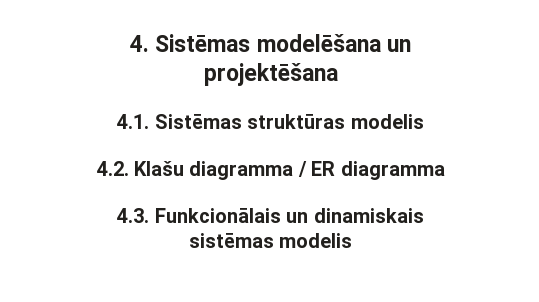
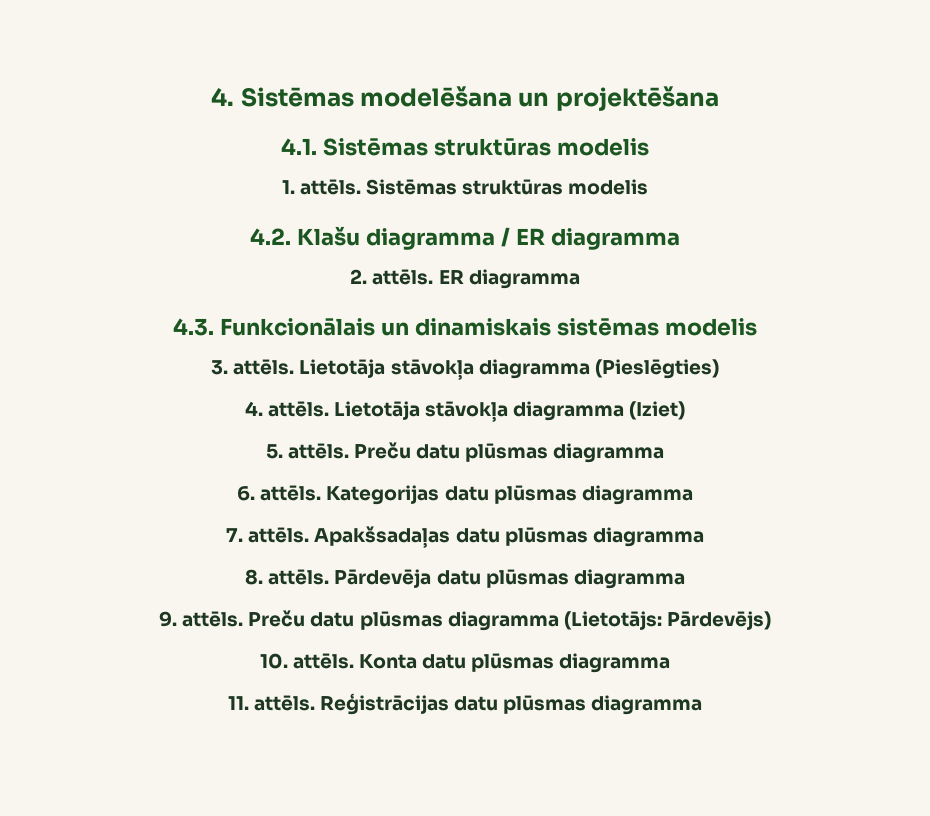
(424, 121) none -> [281,179,649,195] // 1. attēls. Sistēmas struktūras modelis
(445, 170) none -> [350,269,580,289] // 2. attēls. ER diagramma
(353, 240) none -> [211,359,719,380] [244,401,686,422] [265,442,665,463] [237,485,693,505] [226,526,704,548] [245,569,685,589] [159,610,771,631] [259,653,671,673] [227,693,703,715] // 3. attēls. Lietotāja stāvokļa diagramma (Pieslēgties) // 4. attēls. Lietotāja stāvokļa diagramma (Iziet) // 5. attēls. Preču datu plūsmas diagramma // 6. attēls. Kategorijas datu plūsmas diagramma // 7. attēls. Apakšsadaļas datu plūsmas diagramma // 8. attēls. Pārdevēja datu plūsmas diagramma // 9. attēls. Preču datu plūsmas diagramma (Lietotājs: Pārdevējs) // 10. attēls. Konta datu plūsmas diagramma // 11. attēls. Reģistrācijas datu plūsmas diagramma

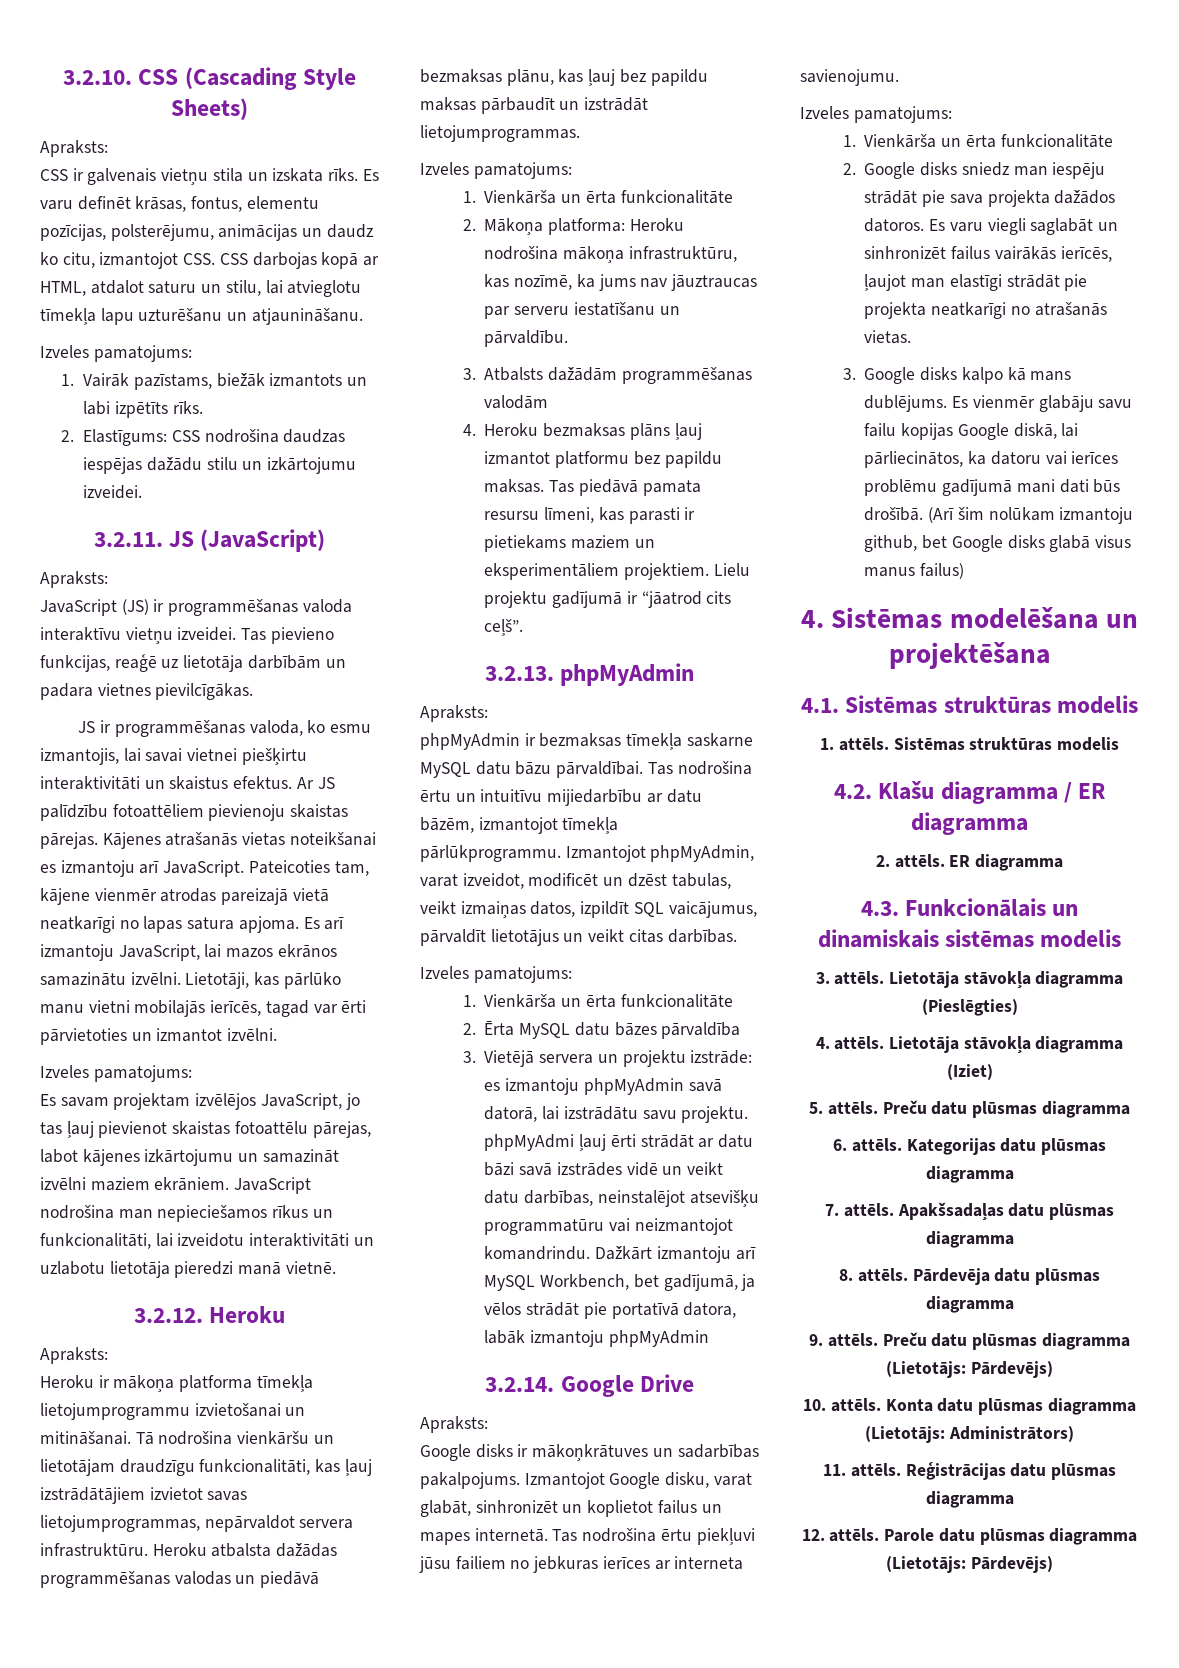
(211, 96) none -> [62,67,357,90] [171,98,248,120] [40,140,108,157] [40,168,379,185] [40,196,319,212] [40,224,373,241] [40,252,380,269] [40,280,362,297] [40,308,363,325] [40,345,192,362] [61,373,367,390] [83,401,203,418] [61,429,346,446] [83,457,356,474] [83,485,143,499] [93,529,326,552] [40,571,108,588] [40,599,352,616] [40,627,334,644] [40,654,346,672] [40,683,254,700] [78,720,372,737] [40,748,307,765] [40,776,335,790] [40,804,349,821] [40,832,376,849] [40,860,369,877] [40,888,329,905] [40,916,345,933] [40,944,337,961] [40,972,341,989] [40,1000,367,1017] [40,1028,278,1045] [40,1065,192,1082] [40,1093,360,1110] [40,1121,371,1138] [40,1149,339,1166] [40,1177,312,1194] [40,1205,333,1222] [40,1233,374,1249] [40,1261,336,1278] [133,1306,286,1323] [40,1347,108,1364] [40,1375,313,1392] [40,1403,306,1420] [40,1431,334,1445] [40,1459,372,1476] [40,1487,248,1504] [40,1515,354,1532] [40,1543,338,1557] [40,1571,320,1588] [420,69,708,86] [420,97,649,114] [420,125,580,142] [420,162,572,179] [462,190,733,204] [462,218,684,235] [484,246,737,263] [484,274,757,291] [484,302,680,319] [484,330,569,347] [462,367,752,384] [484,395,549,409] [462,423,702,440] [484,451,722,468] [484,479,701,496] [484,507,696,524] [484,535,655,552] [484,563,750,580] [484,591,732,608] [484,619,524,636] [484,663,695,686] [420,705,488,722] [420,733,753,750] [420,761,752,778] [420,789,702,806] [420,817,619,834] [420,845,755,862] [420,873,731,889] [420,901,757,918] [420,929,737,946] [420,966,572,983] [462,994,733,1008] [462,1021,741,1039] [462,1050,753,1067] [484,1078,722,1095] [484,1106,749,1123] [484,1134,753,1151] [484,1162,723,1176] [484,1190,759,1207] [484,1218,733,1235] [484,1246,756,1263] [484,1274,756,1291] [484,1302,737,1319] [484,1330,709,1347] [485,1374,694,1397] [420,1416,488,1433] [420,1444,759,1461] [420,1472,752,1489] [420,1500,722,1517] [420,1528,755,1545] [419,1556,744,1573] [800,69,899,86] [800,106,952,123] [842,134,1113,148] [842,162,1106,179] [864,190,1116,207] [864,218,1118,235] [864,246,1112,262] [864,274,1088,291] [864,302,1107,319] [864,330,912,344] [842,367,1072,384] [864,395,1133,412] [864,423,1079,440] [864,451,1119,468] [864,479,1121,496] [864,507,1134,524] [864,535,1131,552] [864,563,965,579] 3.2.10. CSS (Cascading Style Sheets) // Apraksts: // CSS ir galvenais vietņu stila un izskata rīks. Es varu definēt krāsas, fontus, elementu pozīcijas, polsterējumu, animācijas un daudz ko citu, izmantojot CSS. CSS darbojas kopā ar HTML, atdalot saturu un stilu, lai atvieglotu tīmekļa lapu uzturēšanu un atjaunināšanu. // Izveles pamatojums: // 1. Vairāk pazīstams, biežāk izmantots un labi izpētīts rīks. // 2. Elastīgums: CSS nodrošina daudzas iespējas dažādu stilu un izkārtojumu izveidei. // 3.2.11. JS (JavaScript) // Apraksts: // JavaScript (JS) ir programmēšanas valoda interaktīvu vietņu izveidei. Tas pievieno funkcijas, reaģē uz lietotāja darbībām un padara vietnes pievilcīgākas. // JS ir programmēšanas valoda, ko esmu izmantojis, lai savai vietnei piešķirtu interaktivitāti un skaistus efektus. Ar JS palīdzību fotoattēliem pievienoju skaistas pārejas. Kājenes atrašanās vietas noteikšanai es izmantoju arī JavaScript. Pateicoties tam, kājene vienmēr atrodas pareizajā vietā neatkarīgi no lapas satura apjoma. Es arī izmantoju JavaScript, lai mazos ekrānos samazinātu izvēlni. Lietotāji, kas pārlūko manu vietni mobilajās ierīcēs, tagad var ērti pārvietoties un izmantot izvēlni. // Izveles pamatojums: // Es savam projektam izvēlējos JavaScript, jo tas ļauj pievienot skaistas fotoattēlu pārejas, labot kājenes izkārtojumu un samazināt izvēlni maziem ekrāniem. JavaScript nodrošina man nepieciešamos rīkus un funkcionalitāti, lai izveidotu interaktivitāti un uzlabotu lietotāja pieredzi manā vietnē. // 3.2.12. Heroku // Apraksts: // Heroku ir mākoņa platforma tīmekļa lietojumprogrammu izvietošanai un mitināšanai. Tā nodrošina vienkāršu un lietotājam draudzīgu funkcionalitāti, kas ļauj izstrādātājiem izvietot savas lietojumprogrammas, nepārvaldot servera infrastruktūru. Heroku atbalsta dažādas programmēšanas valodas un piedāvā bezmaksas plānu, kas ļauj bez papildu maksas pārbaudīt un izstrādāt lietojumprogrammas. // Izveles pamatojums: // 1. Vienkārša un ērta funkcionalitāte // 2. Mākoņa platforma: Heroku nodrošina mākoņa infrastruktūru, kas nozīmē, ka jums nav jāuztraucas par serveru iestatīšanu un pārvaldību. // 3. Atbalsts dažādām programmēšanas valodām // 4. Heroku bezmaksas plāns ļauj izmantot platformu bez papildu maksas. Tas piedāvā pamata resursu līmeni, kas parasti ir pietiekams maziem un eksperimentāliem projektiem. Lielu projektu gadījumā ir “jāatrod cits ceļš”. // 3.2.13. phpMyAdmin // Apraksts: // phpMyAdmin ir bezmaksas tīmekļa saskarne MySQL datu bāzu pārvaldībai. Tas nodrošina ērtu un intuitīvu mijiedarbību ar datu bāzēm, izmantojot tīmekļa pārlūkprogrammu. Izmantojot phpMyAdmin, varat izveidot, modificēt un dzēst tabulas, veikt izmaiņas datos, izpildīt SQL vaicājumus, pārvaldīt lietotājus un veikt citas darbības. // Izveles pamatojums: // 1. Vienkārša un ērta funkcionalitāte // 2. Ērta MySQL datu bāzes pārvaldība // 3. Vietējā servera un projektu izstrāde: es izmantoju phpMyAdmin savā datorā, lai izstrādātu savu projektu. phpMyAdmi ļauj ērti strādāt ar datu bāzi savā izstrādes vidē un veikt datu darbības, neinstalējot atsevišķu programmatūru vai neizmantojot komandrindu. Dažkārt izmantoju arī MySQL Workbench, bet gadījumā, ja vēlos strādāt pie portatīvā datora, labāk izmantoju phpMyAdmin // 3.2.14. Google Drive // Apraksts: // Google disks ir mākoņkrātuves un sadarbības pakalpojums. Izmantojot Google disku, varat glabāt, sinhronizēt un koplietot failus un mapes internetā. Tas nodrošina ērtu piekļuvi jūsu failiem no jebkuras ierīces ar interneta savienojumu. // Izveles pamatojums: // 1. Vienkārša un ērta funkcionalitāte // 2. Google disks sniedz man iespēju strādāt pie sava projekta dažādos datoros. Es varu viegli saglabāt un sinhronizēt failus vairākās ierīcēs, ļaujot man elastīgi strādāt pie projekta neatkarīgi no atrašanās vietas. // 3. Google disks kalpo kā mans dublējums. Es vienmēr glabāju savu failu kopijas Google diskā, lai pārliecinātos, ka datoru vai ierīces problēmu gadījumā mani dati būs drošībā. (Arī šim nolūkam izmantoju github, bet Google disks glabā visus manus failus) //
(671, 663) none -> [865,1426,1074,1443] (Lietotājs: Administrātors)
(703, 705) none -> [801,1528,1138,1545] [886,1556,1053,1573] // 12. attēls. Parole datu plūsmas diagramma (Lietotājs: Pārdevējs)

